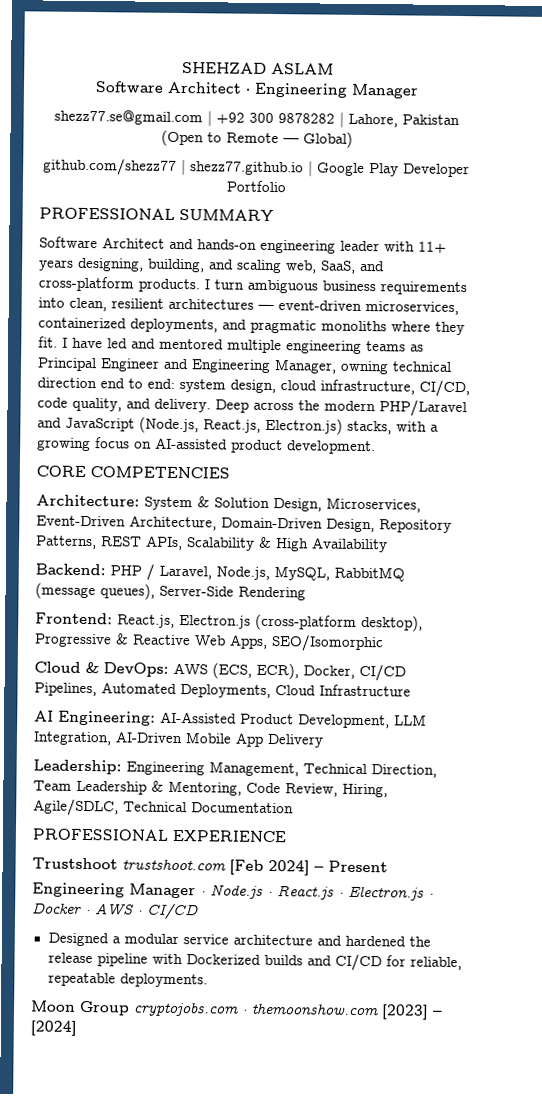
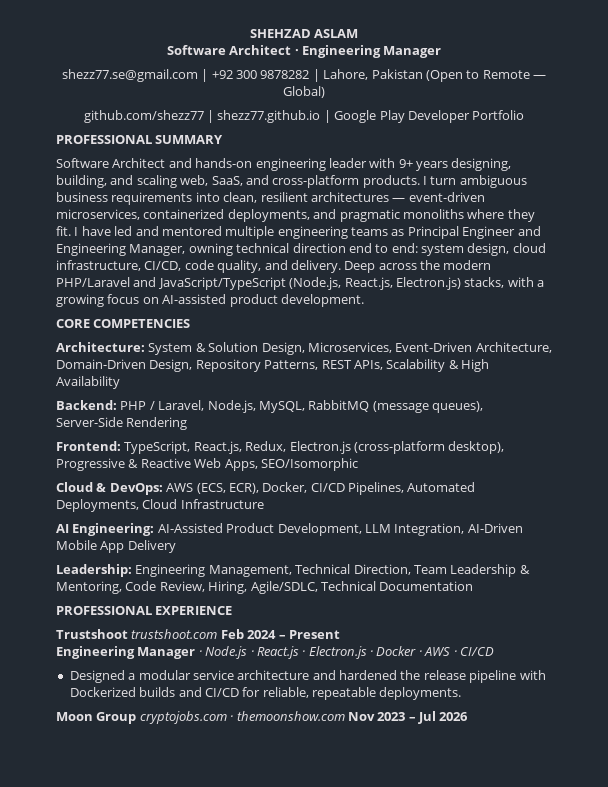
[418,241,447,253] 11+ -> [398,159,413,168] 9+
[65,417,135,432] JavaScript -> [157,277,286,290] JavaScript/TypeScript
[117,614,175,628] React.js, -> [124,441,287,454] TypeScript, React.js, Redux,
[229,859,310,876] [Feb 2024] -> [220,629,277,639] Feb 2024
[381,1004,443,1020] [30,1020,77,1036] [2023] – [2024] -> [347,711,469,724] Nov 2023 – Jul 2026

